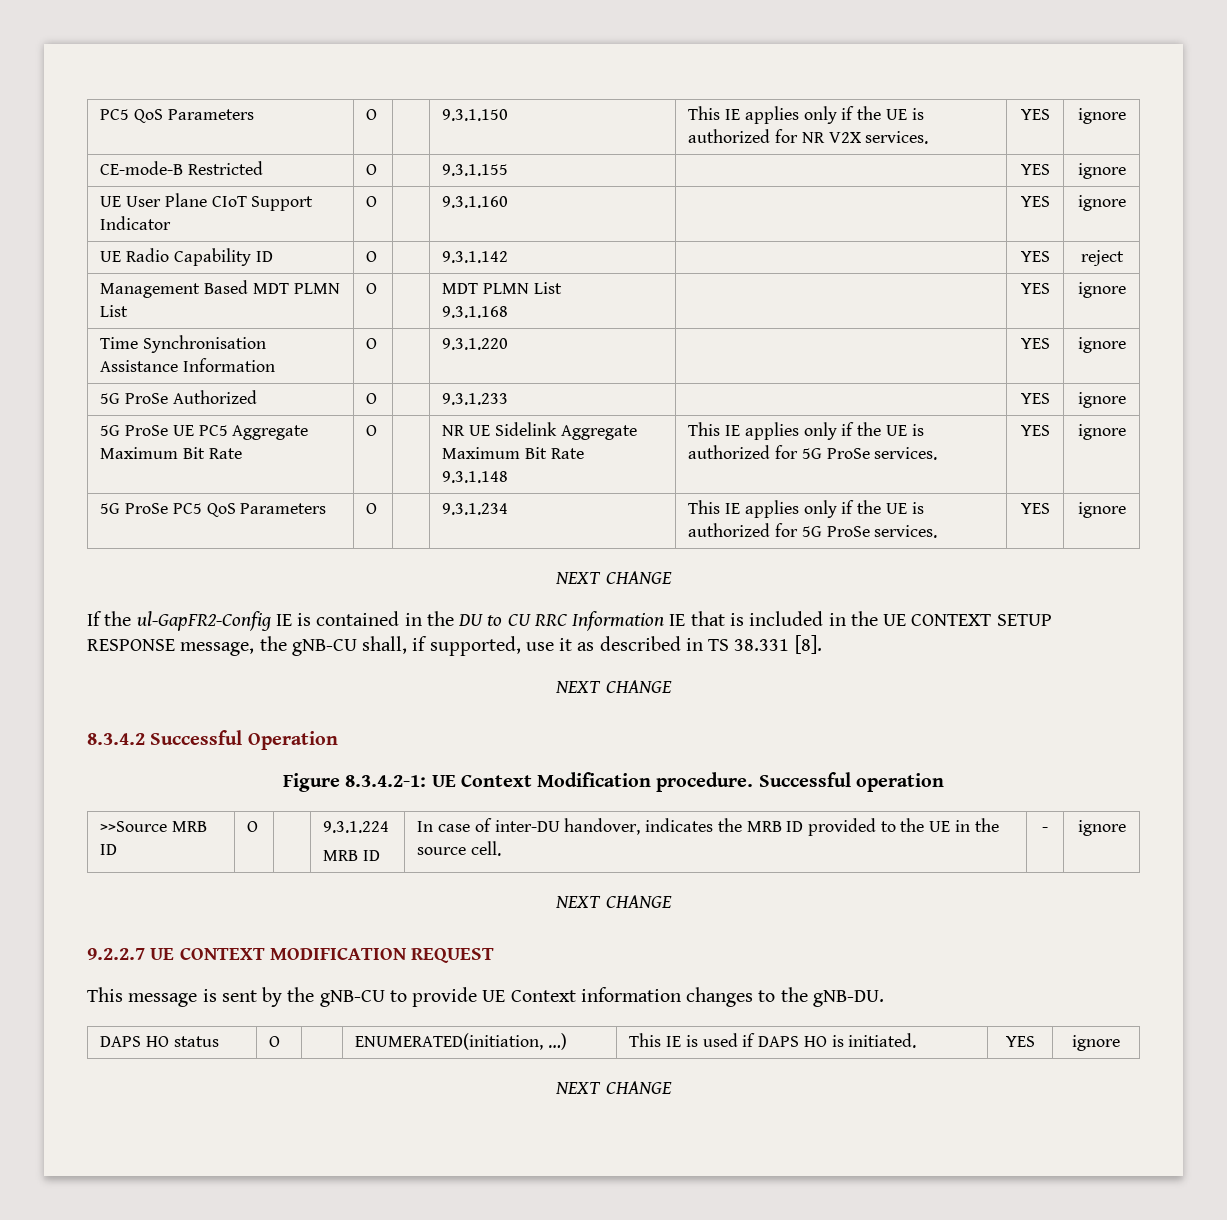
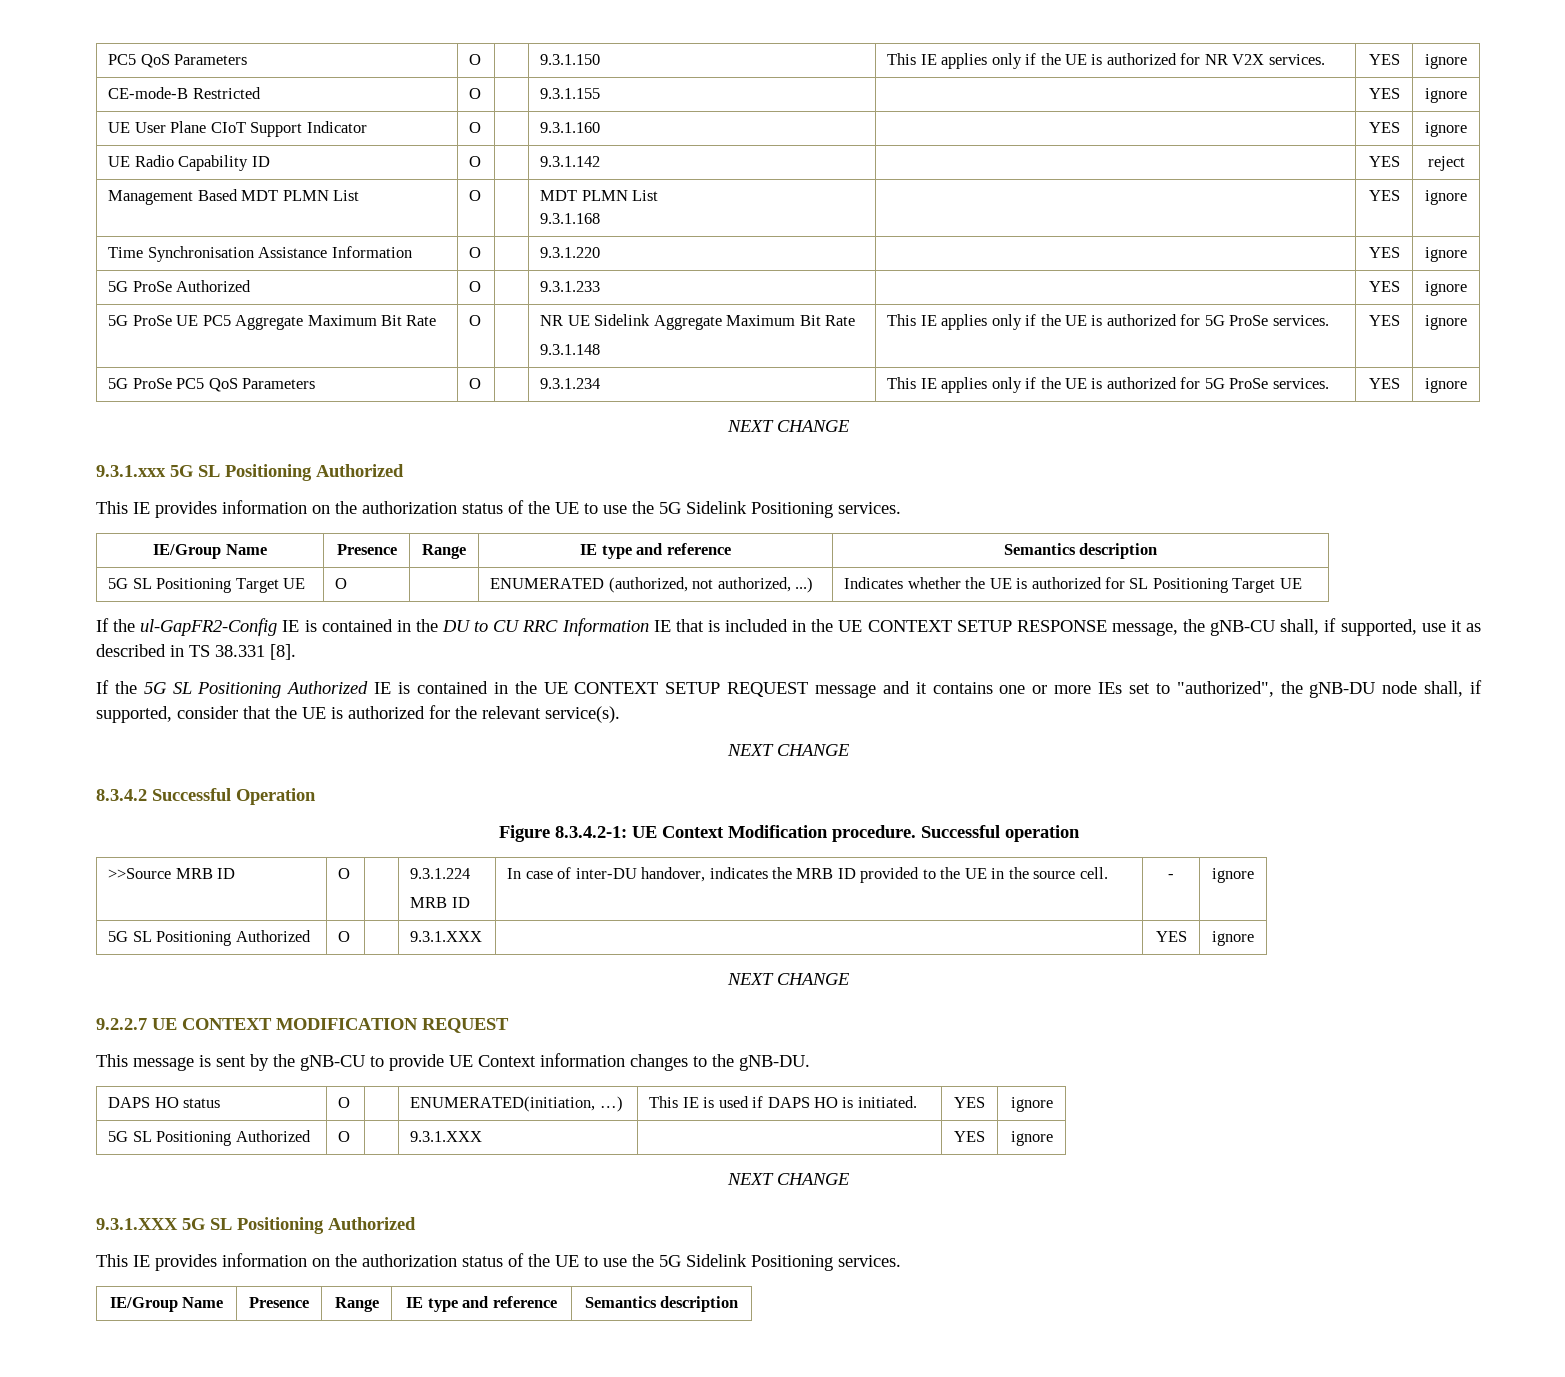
(672, 577) none -> [96,464,404,481] [96,500,901,518] [153,544,267,559] [336,544,397,555] [422,544,466,559] [580,543,731,559] [1003,543,1158,559] [108,578,306,593] [335,578,348,589] [490,577,814,593] [844,577,1302,593] // 9.3.1.xxx 5G SL Positioning Authorized // This IE provides information on the authorization status of the UE to use the 5G Sidelink Positioning services. // IE/Group Name | Presence | Range | IE type and reference | Semantics description // 5G SL Positioning Target UE | O | | ENUMERATED (authorized, not authorized, ...) | Indicates whether the UE is authorized for SL Positioning Target UE
(822, 644) none -> [96,680,1482,698] [96,705,620,723] // If the 5G SL Positioning Authorized IE is contained in the UE CONTEXT SETUP REQUEST message and it contains one or more IEs set to "authorized", the gNB-DU node shall, if supported, consider that the UE is authorized for the relevant service(s).
(1126, 828) none -> [108,930,311,946] [338,931,351,942] [410,931,483,942] [1155,931,1187,942] [1212,931,1254,946] // 5G SL Positioning Authorized | O | | 9.3.1.XXX | | YES | ignore
[555,1081,672,1094] // NEXT CHANGE -> [108,1130,311,1146] [338,1131,351,1142] [410,1131,483,1142] [954,1131,985,1142] [1010,1131,1053,1146] [727,1173,849,1185] [96,1217,416,1234] [96,1253,901,1271] [109,1297,224,1312] [249,1297,309,1308] [334,1297,379,1312] [406,1296,557,1312] [584,1296,739,1312] // 5G SL Positioning Authorized | O | | 9.3.1.XXX | | YES | ignore // NEXT CHANGE // 9.3.1.XXX 5G SL Positioning Authorized // This IE provides information on the authorization status of the UE to use the 5G Sidelink Positioning services. // IE/Group Name | Presence | Range | IE type and reference | Semantics description

